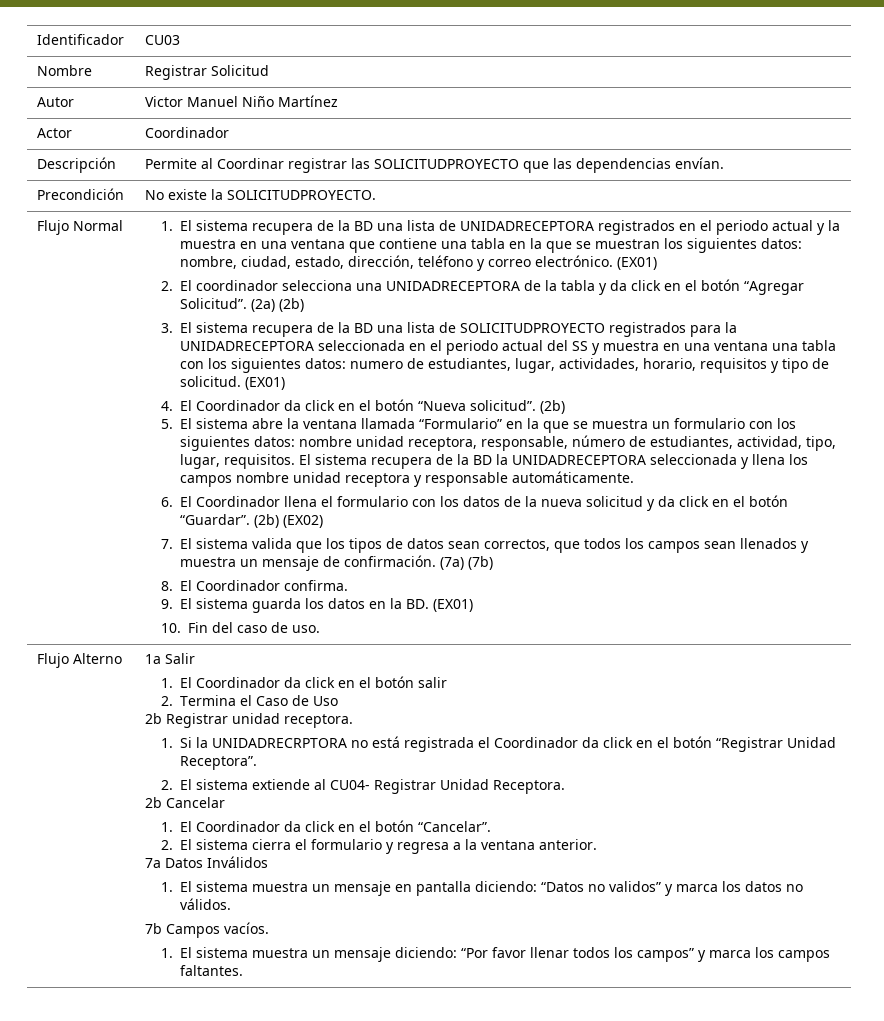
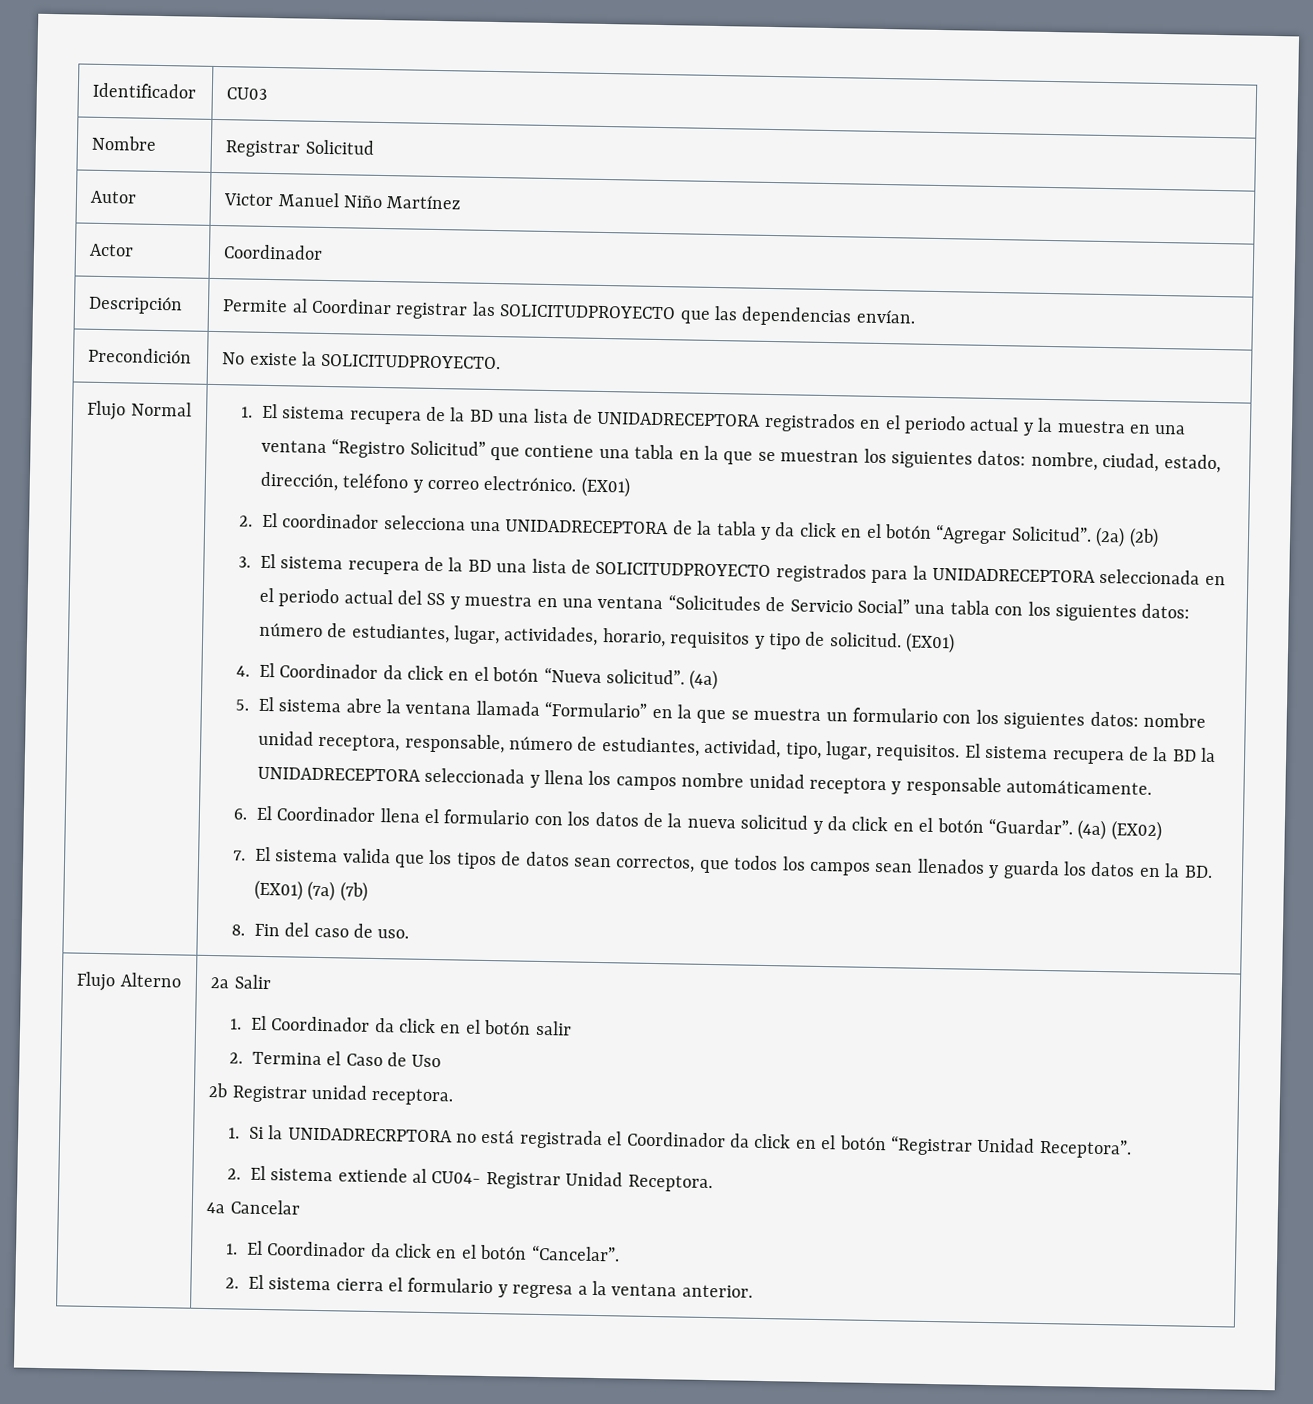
(345, 244) none -> [331,438,486,459] “Registro Solicitud”
(768, 346) none -> [667,594,911,614] “Solicitudes de Servicio Social”
[349,361,403,369] numero -> [258,622,323,637] número
[539,400,565,414] (2b) -> [689,669,719,691] (4a)
[253,514,279,528] (2b) -> [1077,819,1107,841] (4a)
[179,555,493,571] [160,580,348,591] [160,598,248,609] muestra un mensaje de confirmación. (7a) (7b) // 8. El Coordinador confirma. // 9. El sistema -> (1000, 872) none
[160,623,181,633] // 10. -> [307,880,368,902] [230,924,245,936] (7a) (7b) // 8.
[145,654,162,664] 1a -> [210,977,230,989] 2a
[145,797,163,808] 2b -> [206,1201,226,1214] 4a
[145,856,269,868] [160,881,803,896] [179,898,231,910] [145,922,270,938] [160,947,830,962] [179,965,243,976] // 7a Datos Inválidos // 1. El sistema muestra un mensaje en pantalla diciendo: “Datos no validos” y marca los datos no válidos. // 7b Campos vacíos. // 1. El sistema muestra un mensaje diciendo: “Por favor llenar todos los campos” y marca los campos faltantes. -> (753, 1291) none

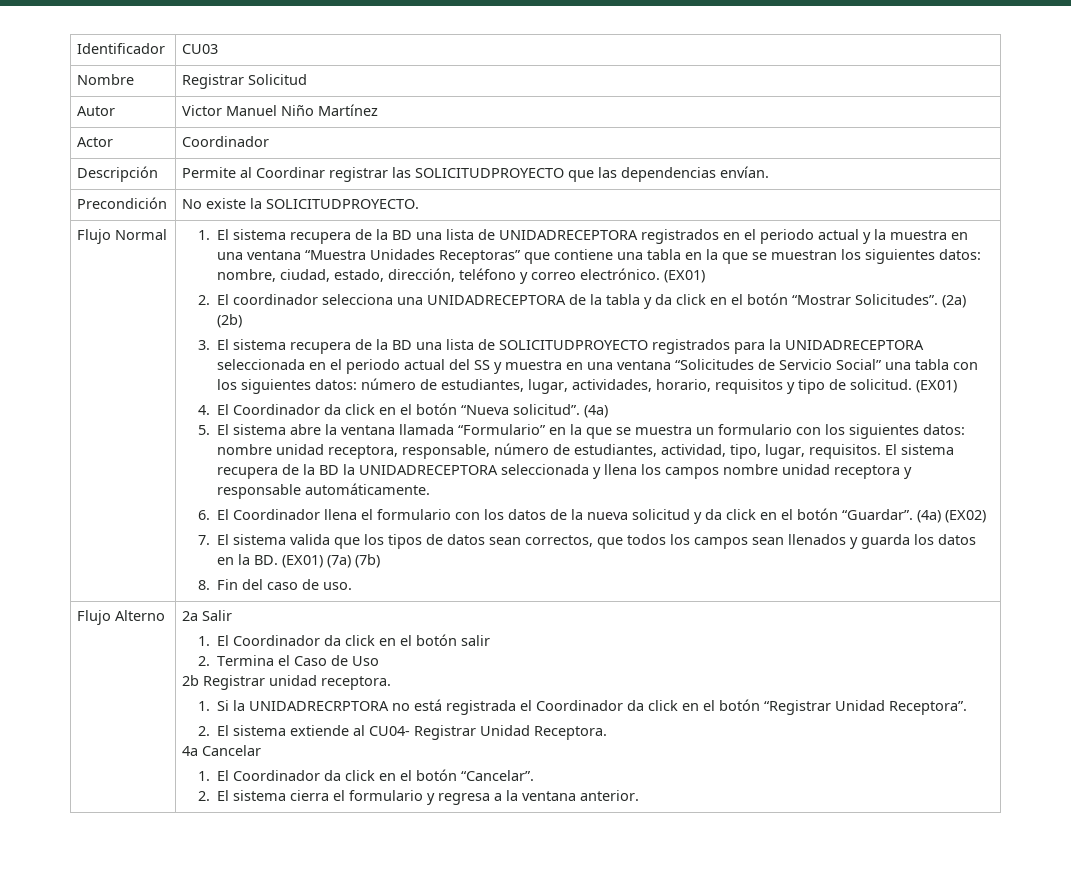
[331,438,486,459] “Registro Solicitud” -> [305,249,522,264] “Muestra Unidades Receptoras”
[935,523,1092,545] “Agregar Solicitud”. -> [792,294,939,305] “Mostrar Solicitudes”.

